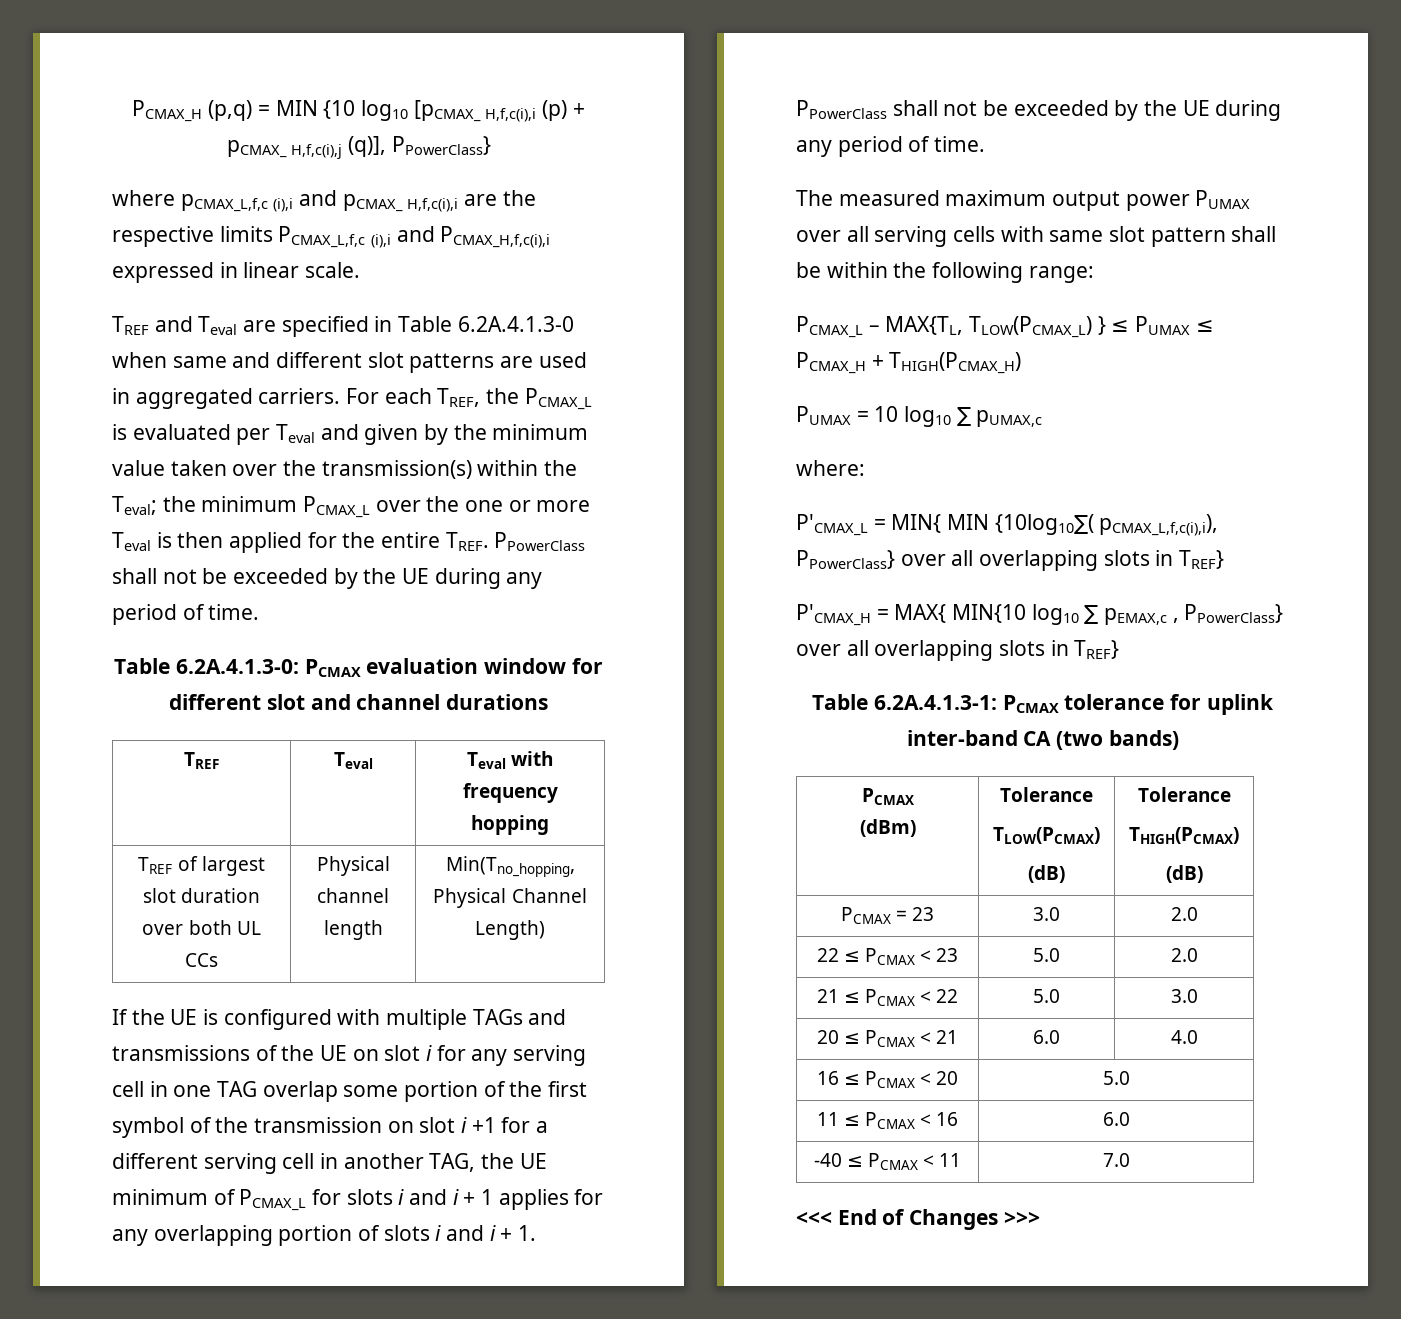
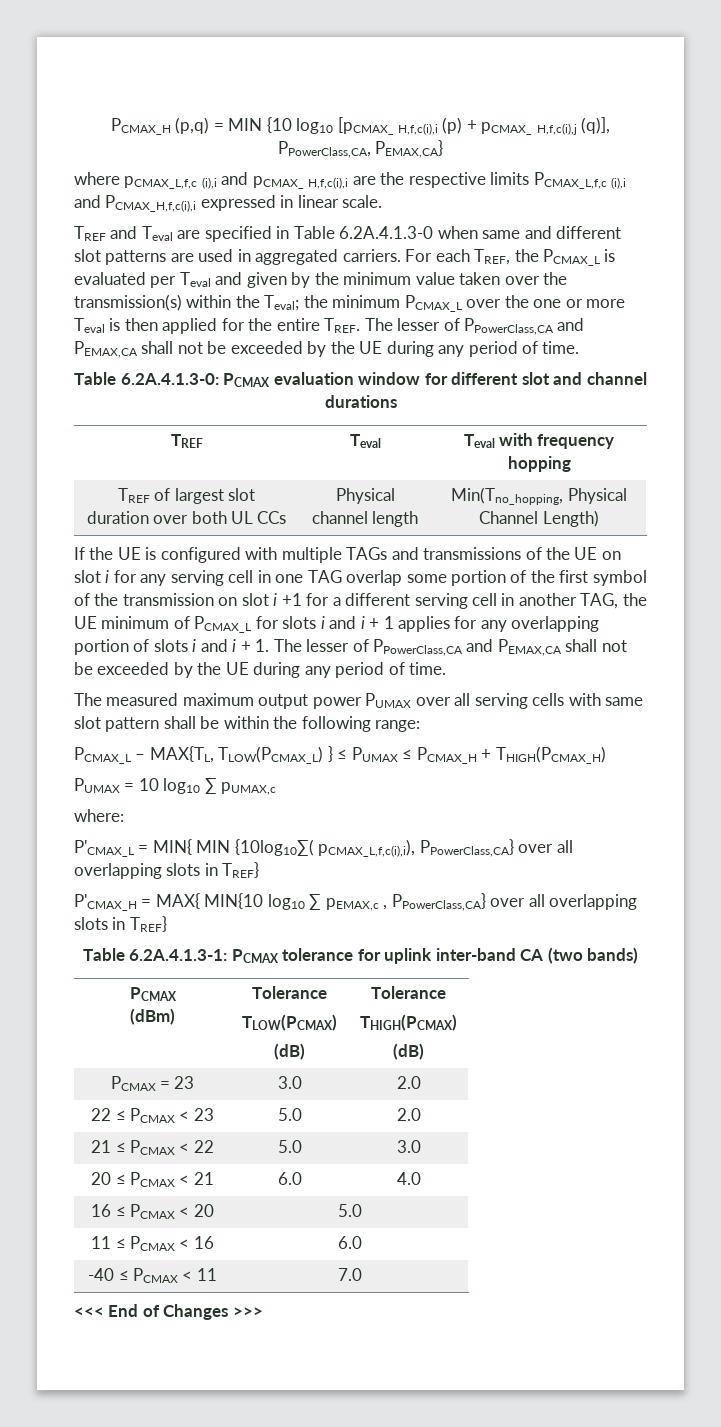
[391,136,491,155] PPowerClass} -> [277,140,444,158] PPowerClass,CA, PEMAX,CA}
[494,532,586,551] PPowerClass -> [364,318,585,335] [74,341,138,358] The lesser of PPowerClass,CA and PEMAX,CA
[796,100,887,119] PPowerClass -> [273,639,562,656] The lesser of PPowerClass,CA and PEMAX,CA
[796,550,895,569] PPowerClass} -> [419,839,514,857] PPowerClass,CA}
[1184,604,1284,623] PPowerClass} -> [391,893,486,911] PPowerClass,CA}

